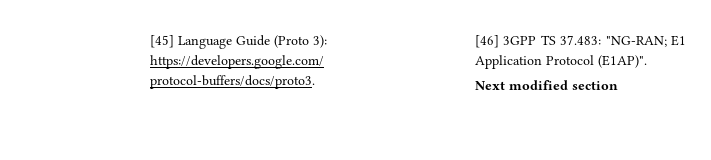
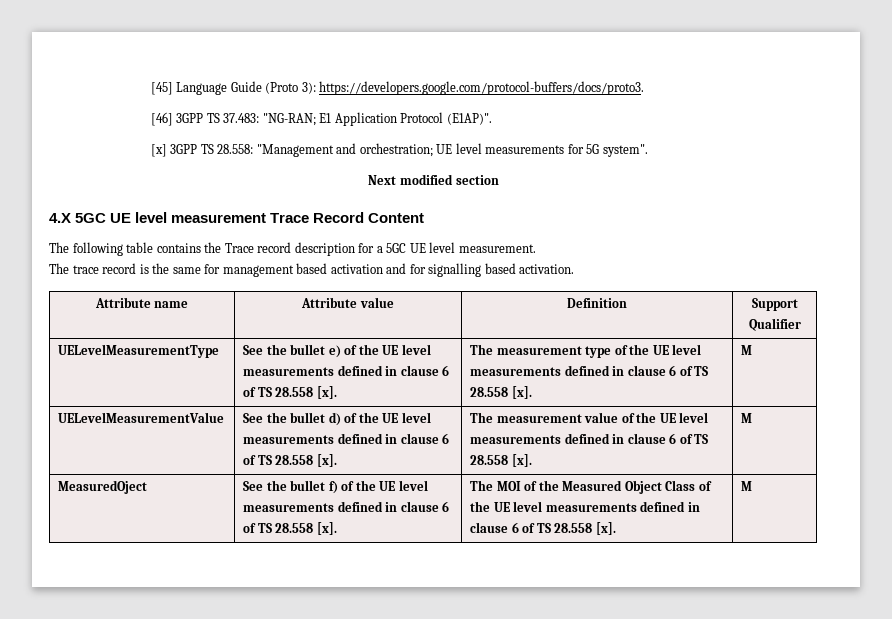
[474,80,618,90] Next modified section -> [150,143,648,157] [368,174,499,185] [49,212,425,223] [49,242,536,256] [49,263,575,277] [94,297,189,308] [301,297,394,308] [567,298,627,308] [751,298,798,311] [748,318,801,331] [58,344,220,358] [243,344,431,358] [243,365,450,376] [243,386,337,399] [470,344,702,358] [470,365,709,376] [470,386,532,399] [741,345,753,355] [58,412,225,423] [243,412,431,426] [243,433,450,444] [243,454,337,467] [470,412,709,423] [470,433,709,444] [470,454,532,467] [741,413,753,423] [58,480,148,494] [243,480,428,494] [243,501,450,512] [243,522,337,535] [470,480,712,494] [470,501,700,512] [470,522,616,535] [741,481,753,491] [x] 3GPP TS 28.558: "Management and orchestration; UE level measurements for 5G system". // Next modified section // 4.X 5GC UE level measurement Trace Record Content // The following table contains the Trace record description for a 5GC UE level measurement. // The trace record is the same for management based activation and for signalling based activation. // Attribute name | Attribute value | Definition | Support Qualifier // UELevelMeasurementType | See the bullet e) of the UE level measurements defined in clause 6 of TS 28.558 [x]. | The measurement type of the UE level measurements defined in clause 6 of TS 28.558 [x]. | M // UELevelMeasurementValue | See the bullet d) of the UE level measurements defined in clause 6 of TS 28.558 [x]. | The measurement value of the UE level measurements defined in clause 6 of TS 28.558 [x]. | M // MeasuredOject | See the bullet f) of the UE level measurements defined in clause 6 of TS 28.558 [x]. | The MOI of the Measured Object Class of the UE level measurements defined in clause 6 of TS 28.558 [x]. | M

